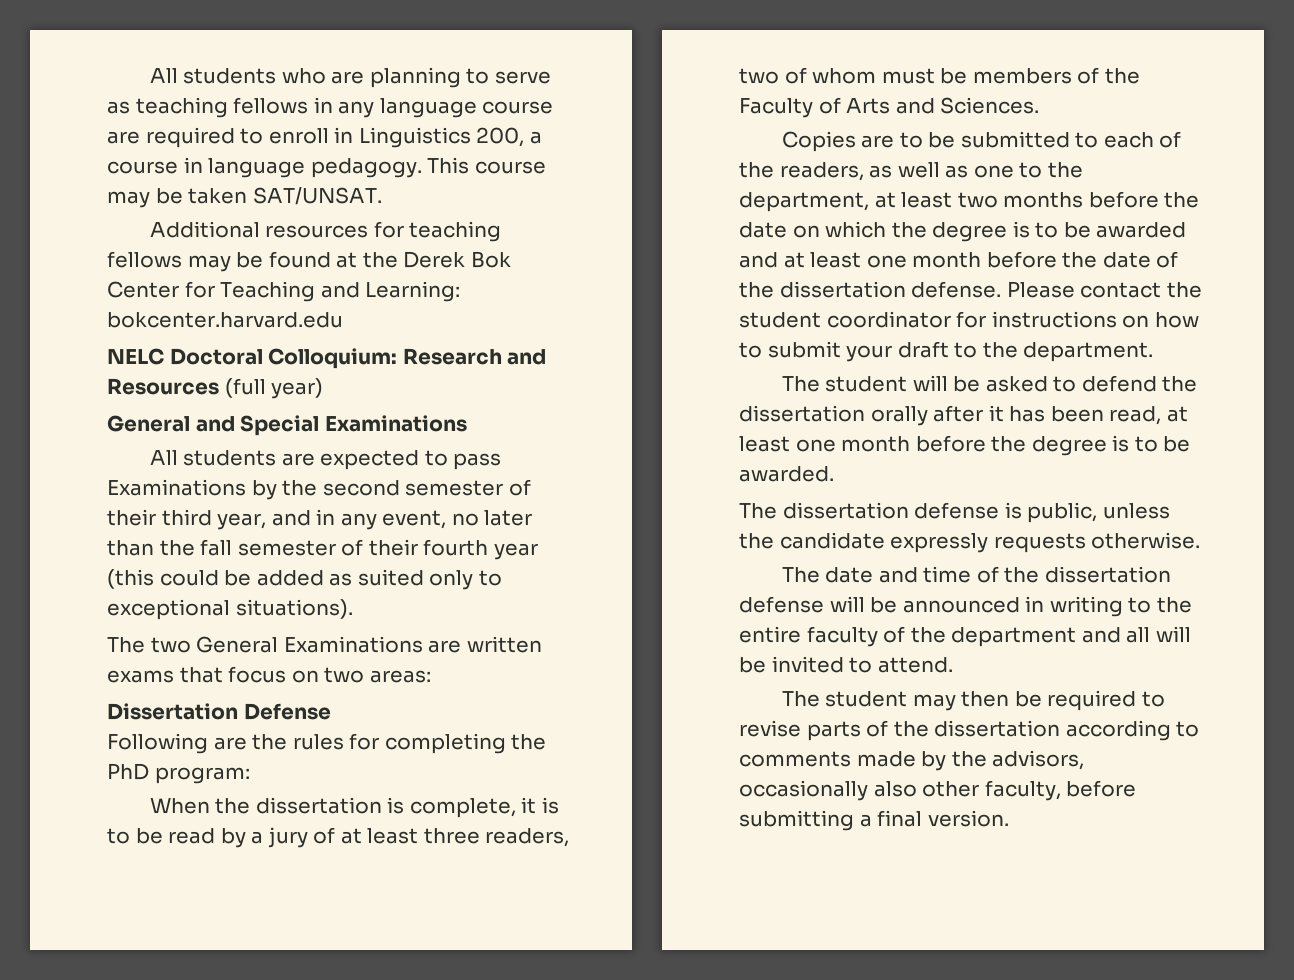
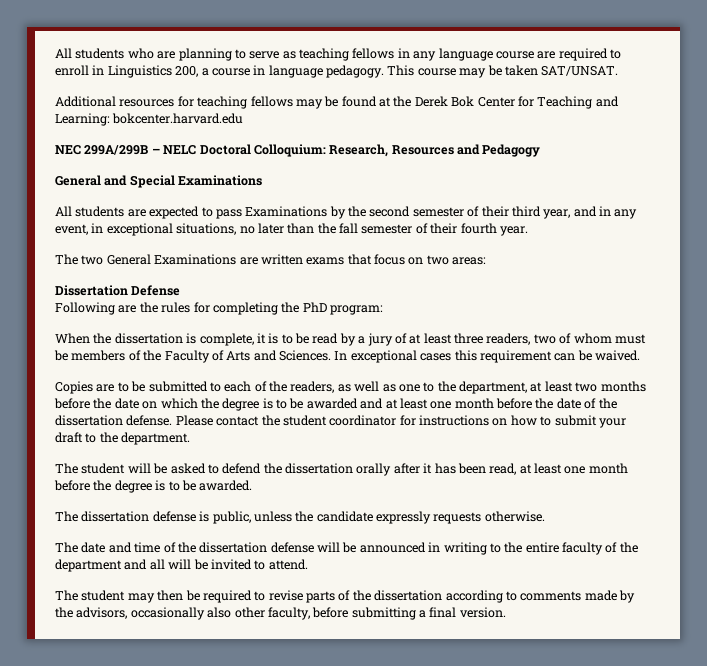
[107,348,547,369] [107,378,324,399] NELC Doctoral Colloquium: Research and Resources (full year) -> [55,144,541,157] NEC 299A/299B – NELC Doctoral Colloquium: Research, Resources and Pedagogy
(447, 519) none -> [91,223,237,236] in exceptional situations,
[493,543,538,560] [107,569,502,590] [107,599,353,620] year (this could be added as suited only to exceptional situations). -> [499,226,528,236] year.
(1040, 105) none -> [334,350,640,363] In exceptional cases this requirement can be waived.

